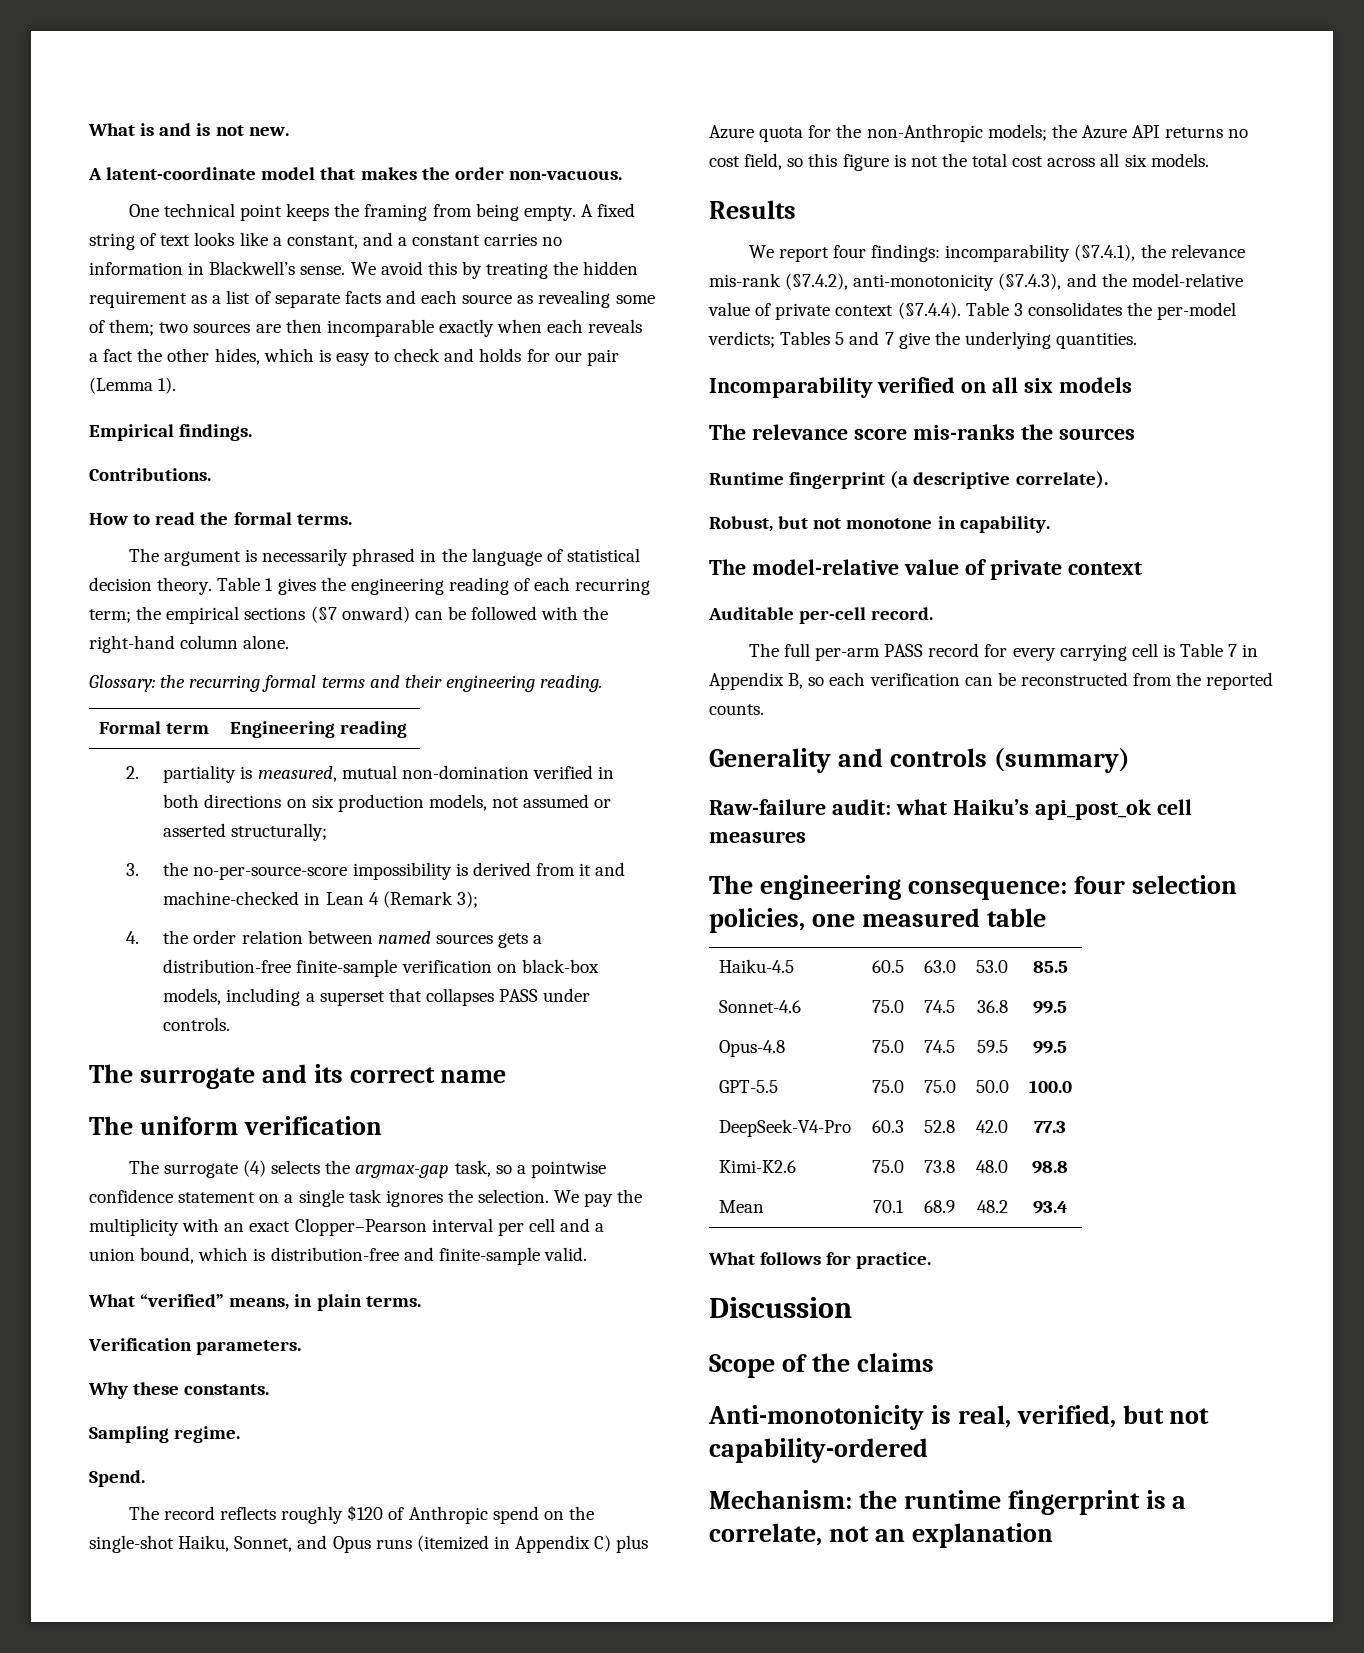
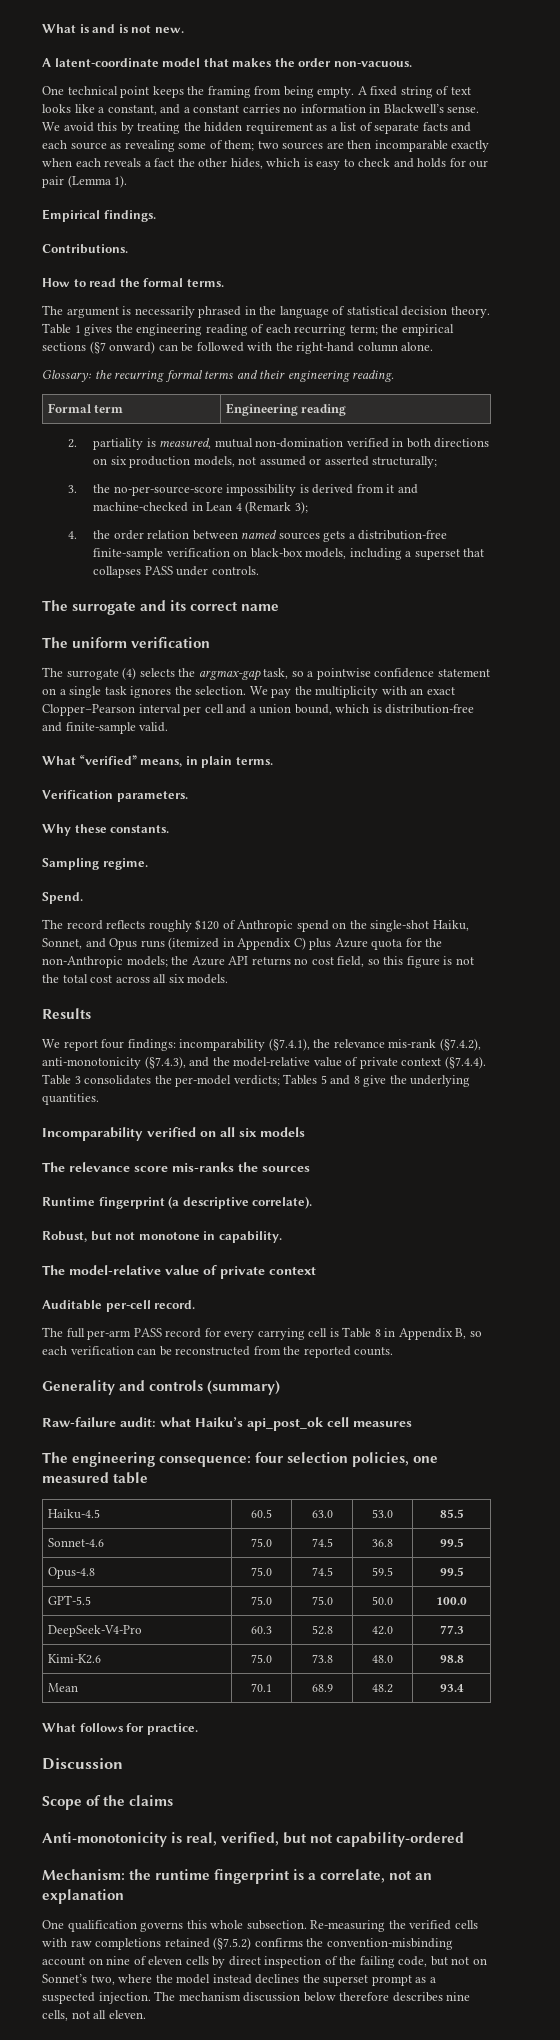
[884,332,894,345] 7 -> [353,1076,360,1084] 8
[1228,644,1238,657] 7 -> [374,1329,381,1337] 8
(1053, 1535) none -> [42,1920,478,1932] [42,1937,453,1950] [42,1956,487,1968] [42,1974,436,1986] [42,1991,471,2004] [42,2010,146,2021] // One qualification governs this whole subsection. Re-measuring the verified cells with raw completions retained (§7.5.2) confirms the convention-misbinding account on nine of eleven cells by direct inspection of the failing code, but not on Sonnet’s two, where the model instead declines the superset prompt as a suspected injection. The mechanism discussion below therefore describes nine cells, not all eleven.

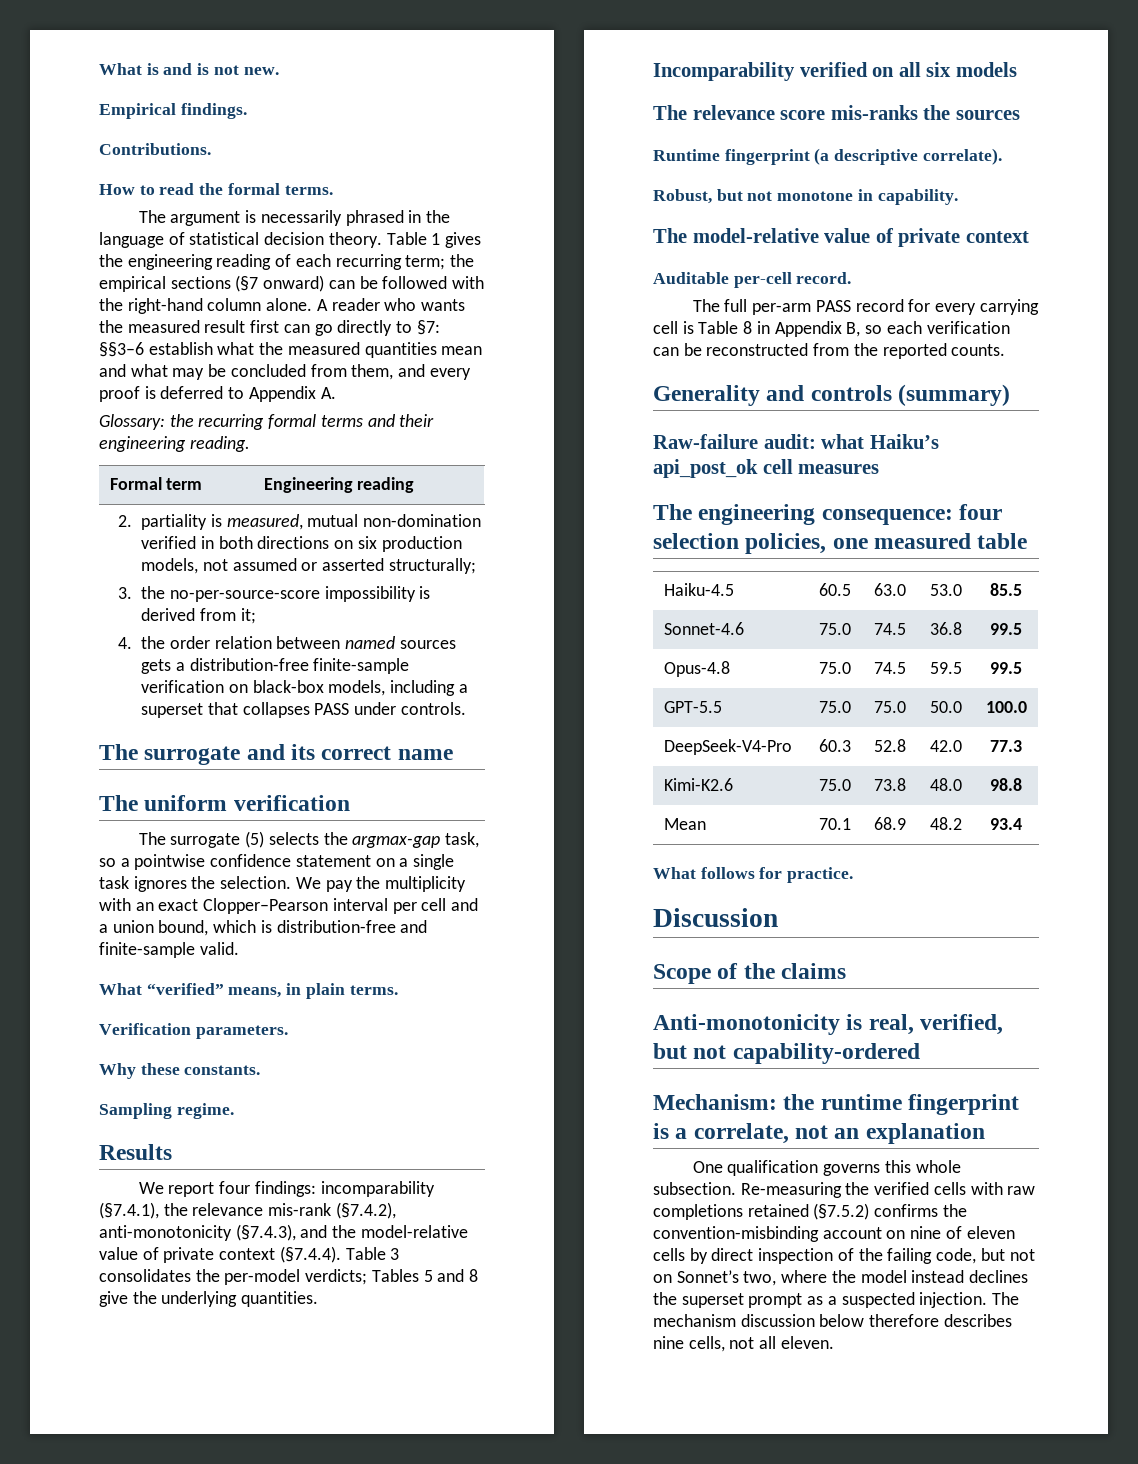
[42,58,412,67] [42,86,471,98] [42,104,480,115] [42,122,472,134] [42,140,490,152] [42,158,489,170] [42,175,128,188] // A latent-coordinate model that makes the order non-vacuous. // One technical point keeps the framing from being empty. A fixed string of text looks like a constant, and a constant carries no information in Blackwell’s sense. We avoid this by treating the hidden requirement as a list of separate facts and each source as revealing some of them; two sources are then incomparable exactly when each reveals a fact the other hides, which is easy to check and holds for our pair (Lemma 1). -> (279, 71) none
(434, 346) none -> [316,298,466,311] [99,320,440,336] [99,342,483,358] [99,364,471,380] [99,386,336,402] A reader who wants the measured result first can go directly to §7: §§3–6 establish what the measured quantities mean and what may be concluded from them, and every proof is deferred to Appendix A.
[386,484,418,494] [93,501,308,514] it and machine-checked in Lean 4 (Remark 3); -> [240,608,256,624] it;
[122,667,137,680] (4) -> [245,831,265,848] (5)
[42,892,83,904] [42,919,469,932] [42,937,443,950] [42,956,474,968] [42,974,229,984] // Spend. // The record reflects roughly $120 of Anthropic spend on the single-shot Haiku, Sonnet, and Opus runs (itemized in Appendix C) plus Azure quota for the non-Anthropic models; the Azure API returns no cost field, so this figure is not the total cost across all six models. -> (234, 1111) none

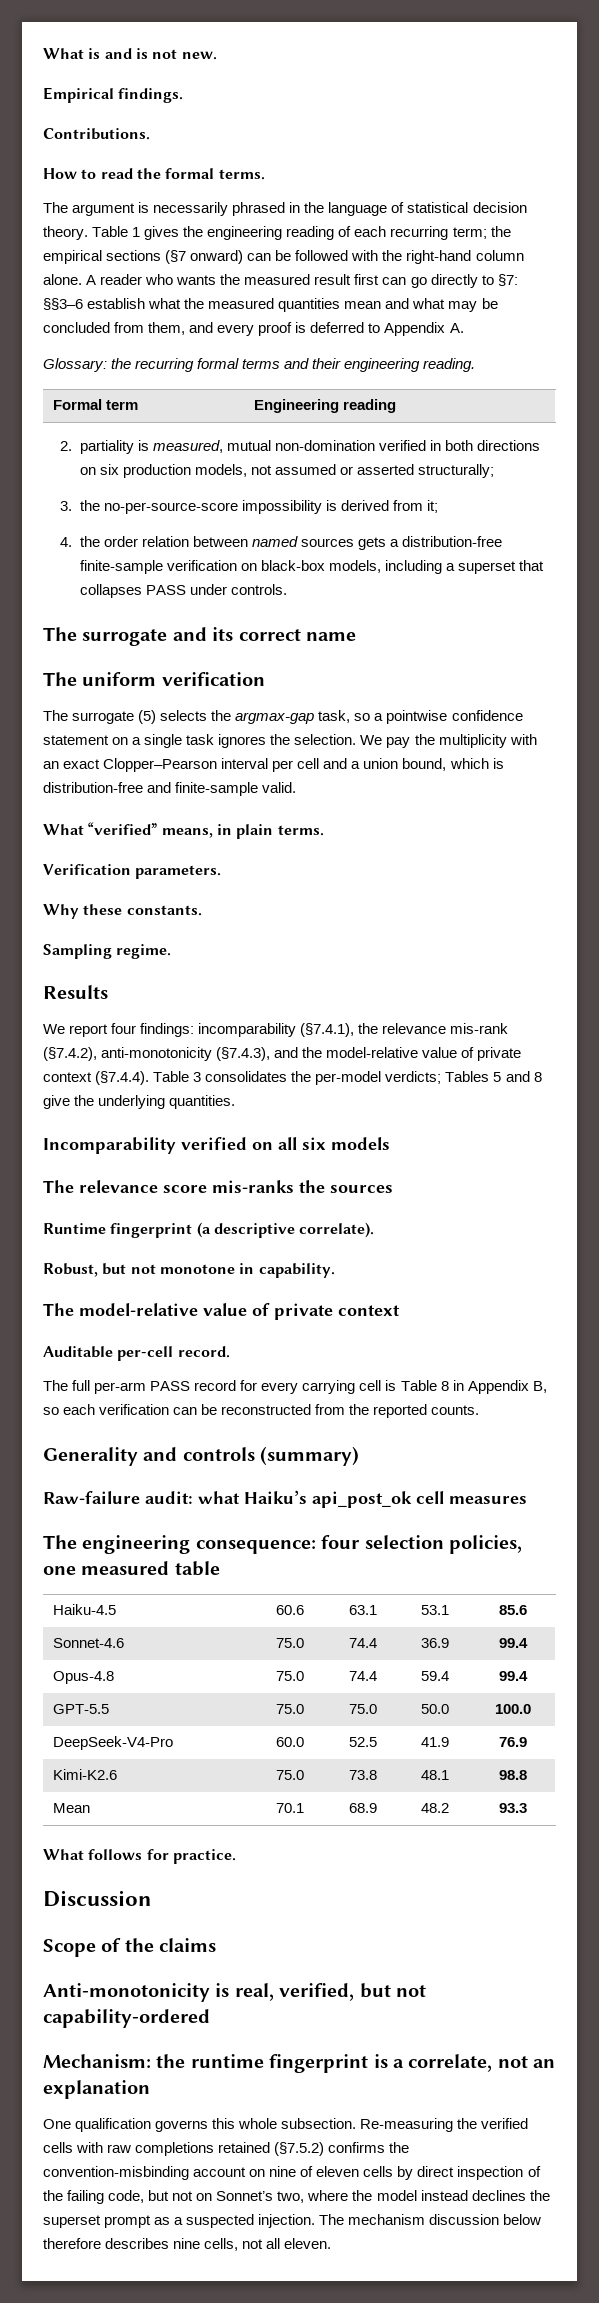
[818,583,851,596] [874,583,906,596] [929,584,962,596] [990,583,1022,596] 60.5 | 63.0 | 53.0 | 85.5 -> [276,1605,304,1615] [348,1605,377,1615] [420,1605,449,1615] [499,1605,527,1615] 60.6 | 63.1 | 53.1 | 85.6
[874,623,906,635] [929,622,962,635] [990,623,1022,635] 74.5 | 36.8 | 99.5 -> [348,1638,377,1648] [420,1638,449,1648] [499,1638,528,1648] 74.4 | 36.9 | 99.4
[874,662,906,674] [929,662,962,674] [990,662,1022,674] 74.5 | 59.5 | 99.5 -> [348,1671,377,1681] [420,1671,449,1681] [499,1671,528,1681] 74.4 | 59.4 | 99.4
[818,739,851,752] [874,739,906,752] [929,740,962,752] [990,740,1022,752] 60.3 | 52.8 | 42.0 | 77.3 -> [276,1737,304,1747] [348,1737,377,1747] [420,1737,449,1747] [499,1737,527,1747] 60.0 | 52.5 | 41.9 | 76.9
[929,778,962,791] 48.0 -> [420,1770,449,1780] 48.1
[990,818,1022,830] 93.4 -> [499,1803,527,1813] 93.3

